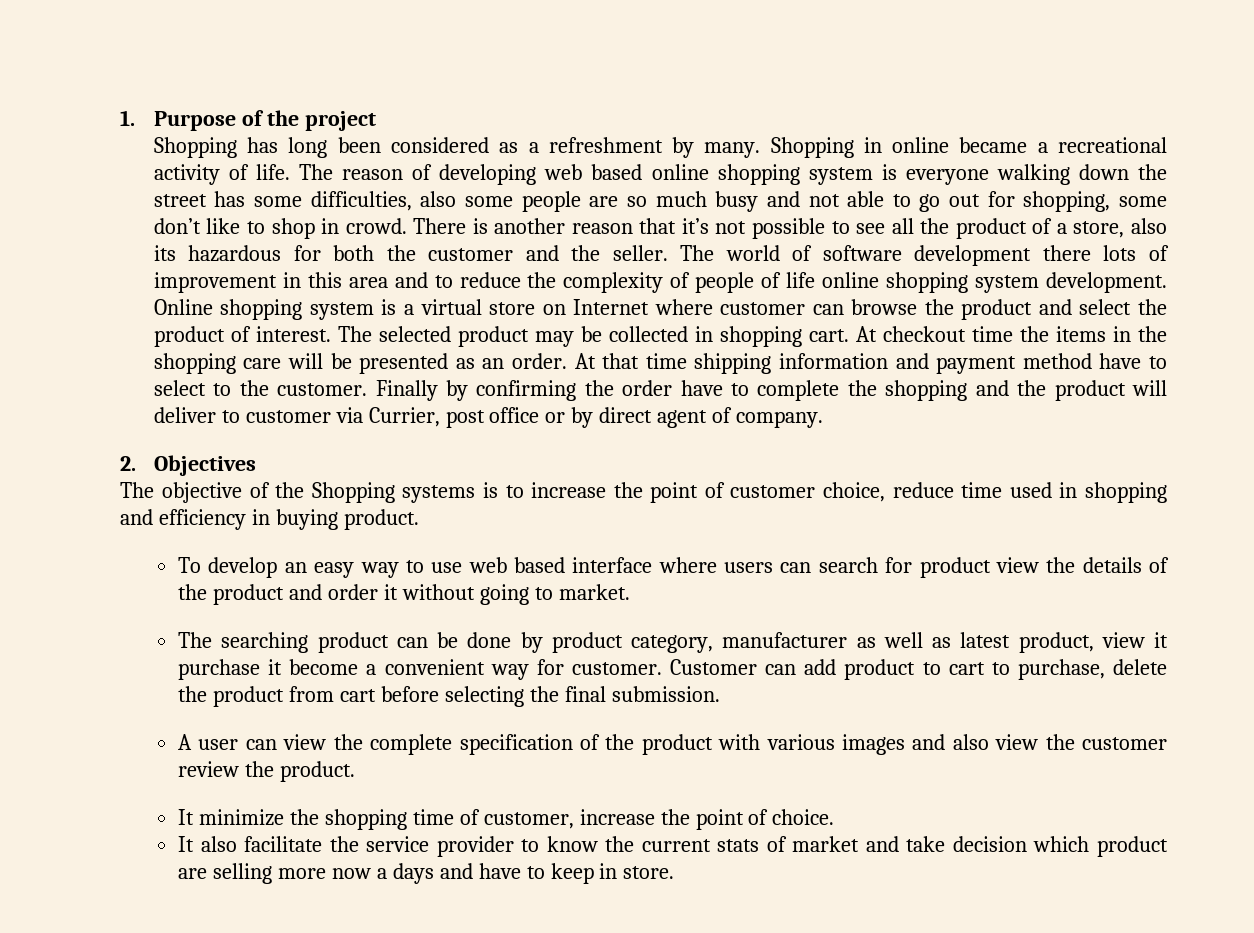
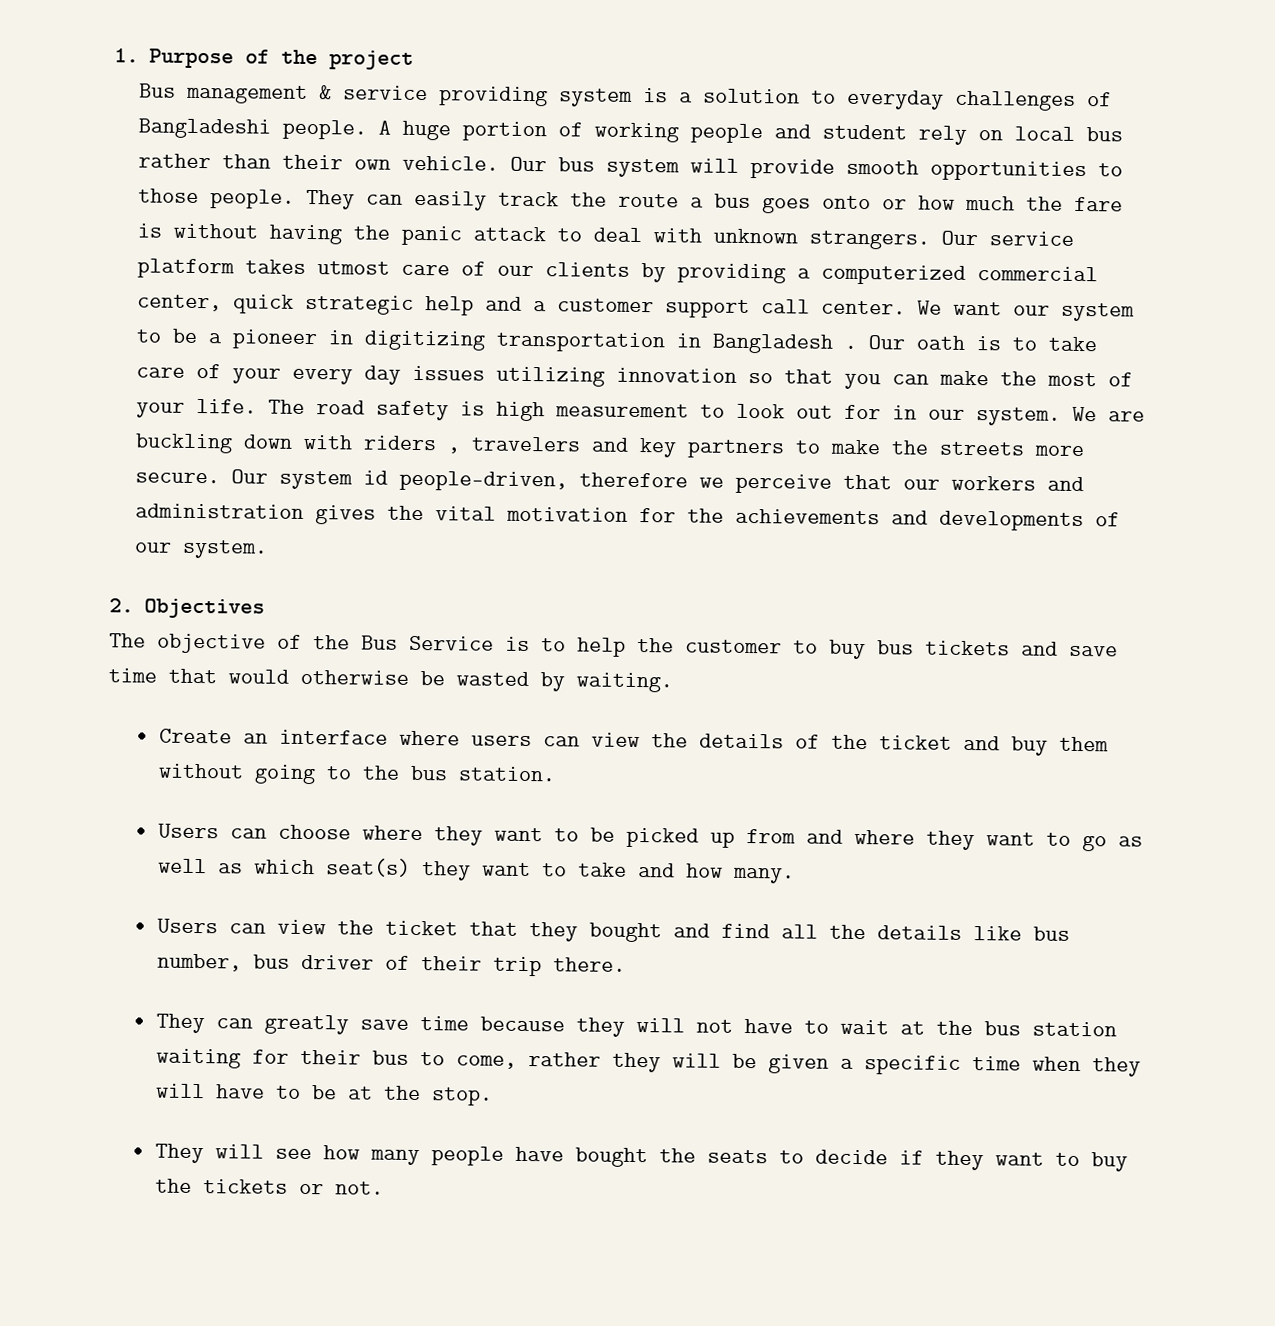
[153,137,1167,158] [153,164,1167,185] [153,191,1167,212] [153,218,1167,239] [153,245,1169,266] [153,272,1167,293] [153,299,1167,320] [153,326,1167,347] [153,353,1167,374] [153,380,1167,401] [153,407,824,428] Shopping has long been considered as a refreshment by many. Shopping in online became a recreational activity of life. The reason of developing web based online shopping system is everyone walking down the street has some difficulties, also some people are so much busy and not able to go out for shopping, some don’t like to shop in crowd. There is another reason that it’s not possible to see all the product of a store, also its hazardous for both the customer and the seller. The world of software development there lots of improvement in this area and to reduce the complexity of people of life online shopping system development. Online shopping system is a virtual store on Internet where customer can browse the product and select the product of interest. The selected product may be collected in shopping cart. At checkout time the items in the shopping care will be presented as an order. At that time shipping information and payment method have to select to the customer. Finally by confirming the order have to complete the shopping and the product will deliver to customer via Currier, post office or by direct agent of company. -> [139,83,1113,111] [138,118,1124,145] [138,153,1124,182] [138,188,1124,214] [137,223,1075,250] [137,258,1099,285] [137,294,1136,322] [136,328,1098,354] [136,363,1134,390] [136,398,1146,426] [135,433,1085,459] [135,469,1085,494] [135,503,1121,532] [134,539,269,559] Bus management & service providing system is a solution to everyday challenges of Bangladeshi people. A huge portion of working people and student rely on local bus rather than their own vehicle. Our bus system will provide smooth opportunities to those people. They can easily track the route a bus goes onto or how much the fare is without having the panic attack to deal with unknown strangers. Our service platform takes utmost care of our clients by providing a computerized commercial center, quick strategic help and a customer support call center. We want our system to be a pioneer in digitizing transportation in Bangladesh . Our oath is to take care of your every day issues utilizing innovation so that you can make the most of your life. The road safety is high measurement to look out for in our system. We are buckling down with riders , travelers and key partners to make the streets more secure. Our system id people-driven, therefore we perceive that our workers and administration gives the vital motivation for the achievements and developments of our system.
[311,482,1168,503] [120,509,420,530] [178,557,565,578] Shopping systems is to increase the point of customer choice, reduce time used in shopping and efficiency in buying product. // To develop an easy way to use web based -> [360,635,1118,660] [107,668,673,693] [158,728,268,744] Bus Service is to help the customer to buy bus tickets and save time that would otherwise be wasted by waiting. // Create an
[818,557,991,578] search for product -> (580, 741) none
[212,584,630,605] [178,632,1169,653] [178,659,1168,680] [178,686,720,707] [178,734,1167,755] [178,761,355,782] [178,809,835,830] [178,836,1168,857] [178,863,675,884] product and order it without going to market. // The searching product can be done by product category, manufacturer as well as latest product, view it purchase it become a convenient way for customer. Customer can add product to cart to purchase, delete the product from cart before selecting the final submission. // A user can view the complete specification of the product with various images and also view the customer review the product. // It minimize the shopping time of customer, increase the point of choice. // It also facilitate the service provider to know the current stats of market and take decision which product are selling more now a days and have to keep in store. -> [878,735,1109,756] [157,763,556,785] [157,823,1143,852] [157,858,795,884] [156,918,1070,943] [156,953,626,977] [155,1013,1117,1037] [155,1048,1141,1077] [155,1083,493,1106] [154,1143,1128,1172] [154,1178,384,1195] ticket and buy them without going to the bus station. // Users can choose where they want to be picked up from and where they want to go as well as which seat(s) they want to take and how many. // Users can view the ticket that they bought and find all the details like bus number, bus driver of their trip there. // They can greatly save time because they will not have to wait at the bus station waiting for their bus to come, rather they will be given a specific time when they will have to be at the stop. // They will see how many people have bought the seats to decide if they want to buy the tickets or not.

